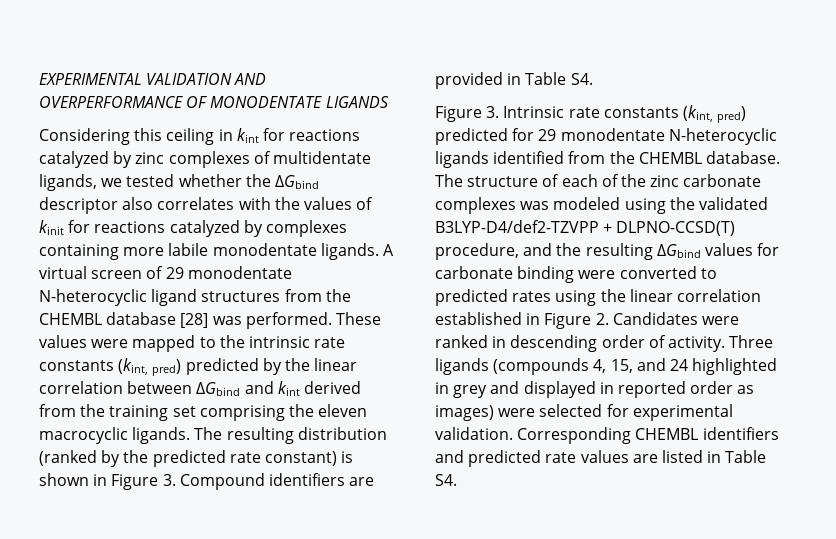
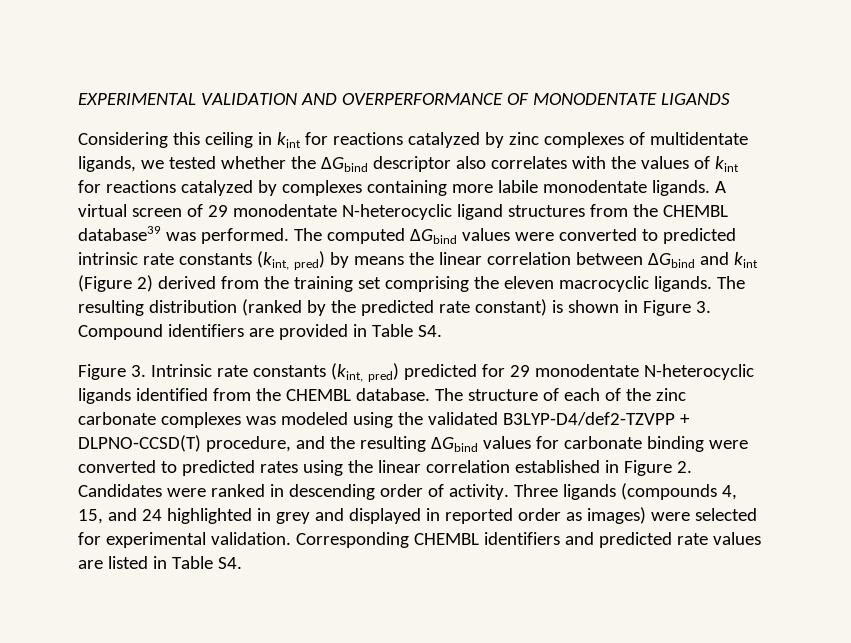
[39,220,64,235] kinit -> [714,156,739,172] kint
[106,312,381,329] [39,335,245,352] database [28] was performed. These values were mapped to the -> [78,226,736,244] database39 was performed. The computed ΔGbind values were converted to predicted
[185,358,282,375] predicted by -> [329,252,404,268] by means
(300, 388) none -> [78,275,153,292] (Figure 2)

